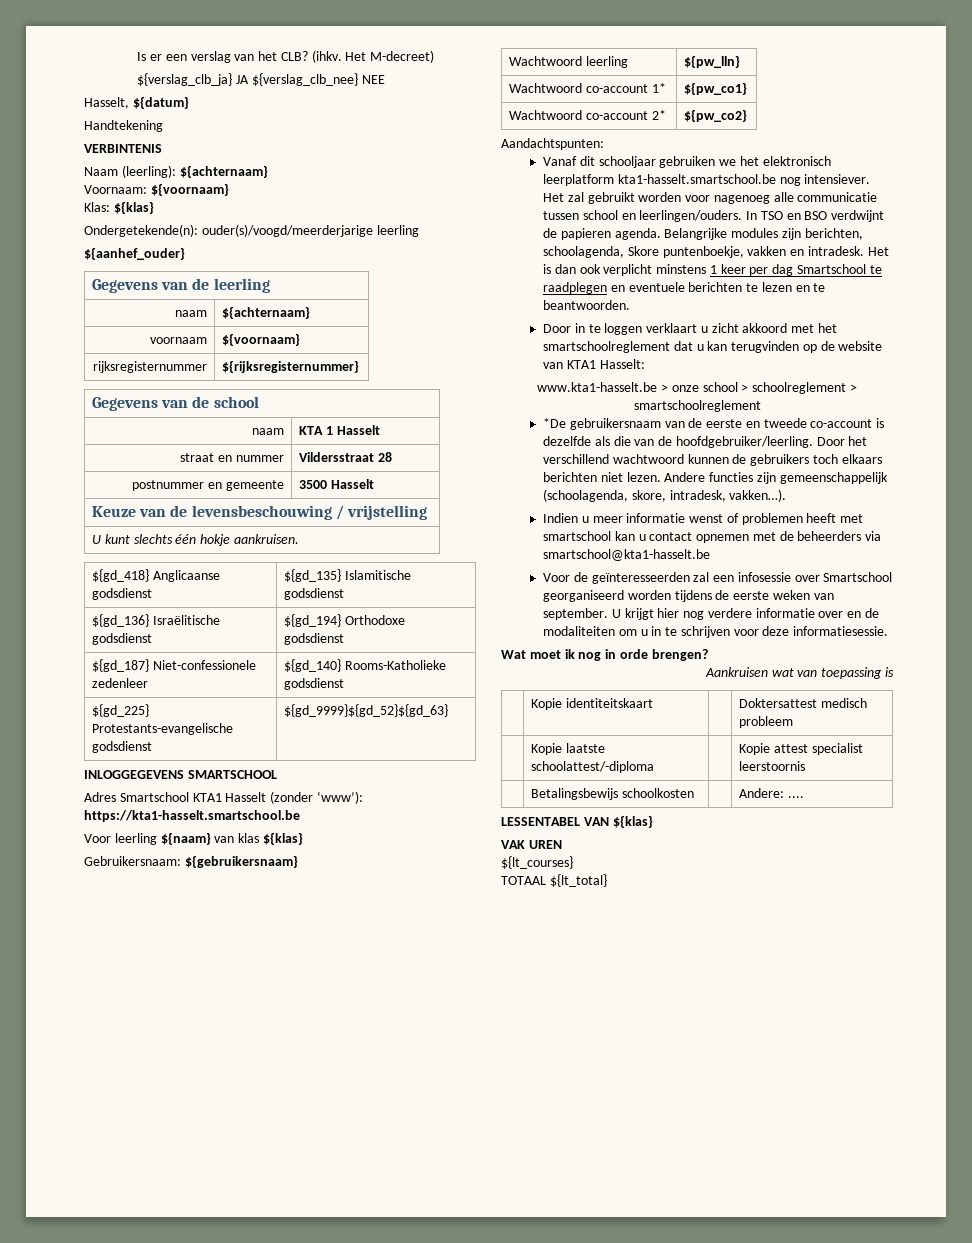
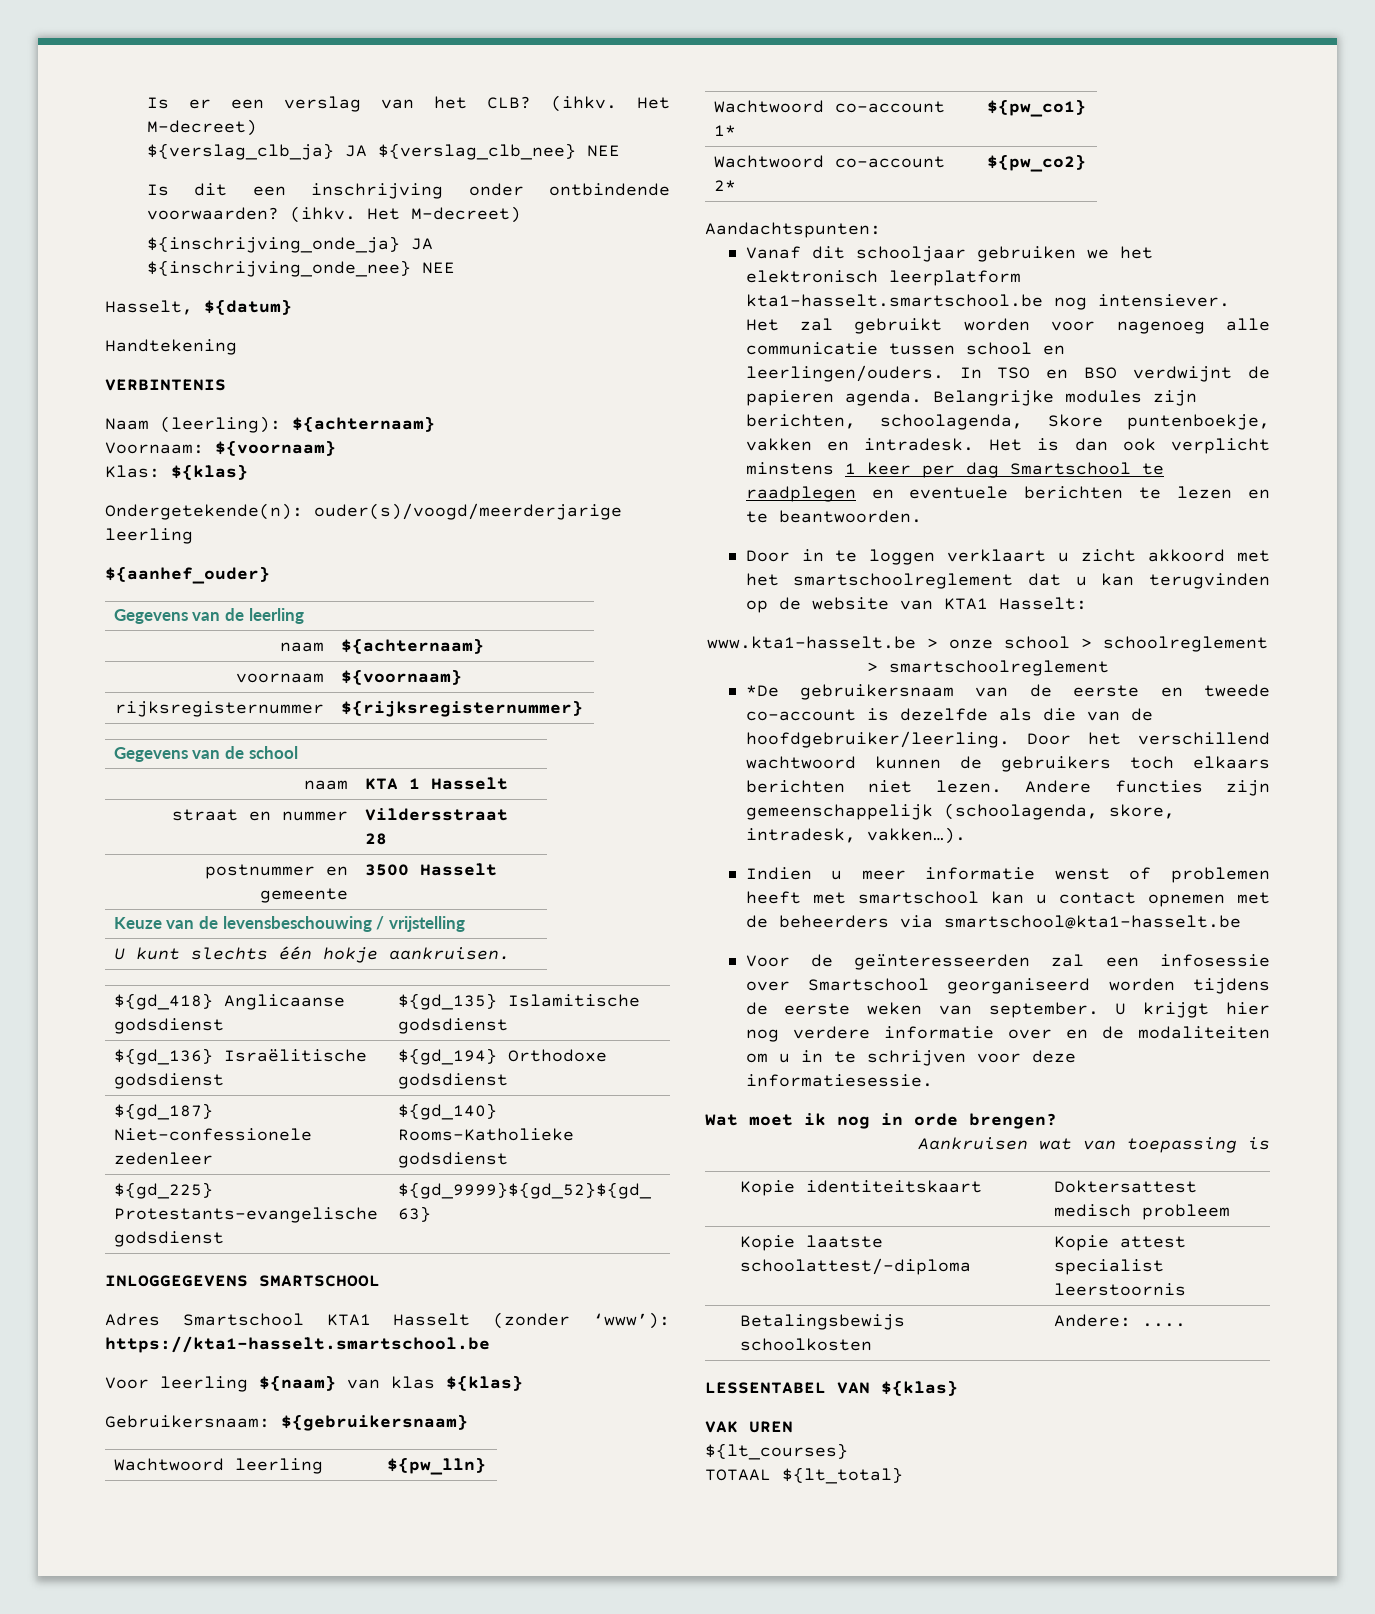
(385, 79) none -> [146,183,670,199] [146,206,521,223] [146,236,433,253] [146,260,455,277] // Is dit een inschrijving onder ontbindende voorwaarden? (ihkv. Het M-decreet) // ${inschrijving_onde_ja} JA ${inschrijving_onde_nee} NEE

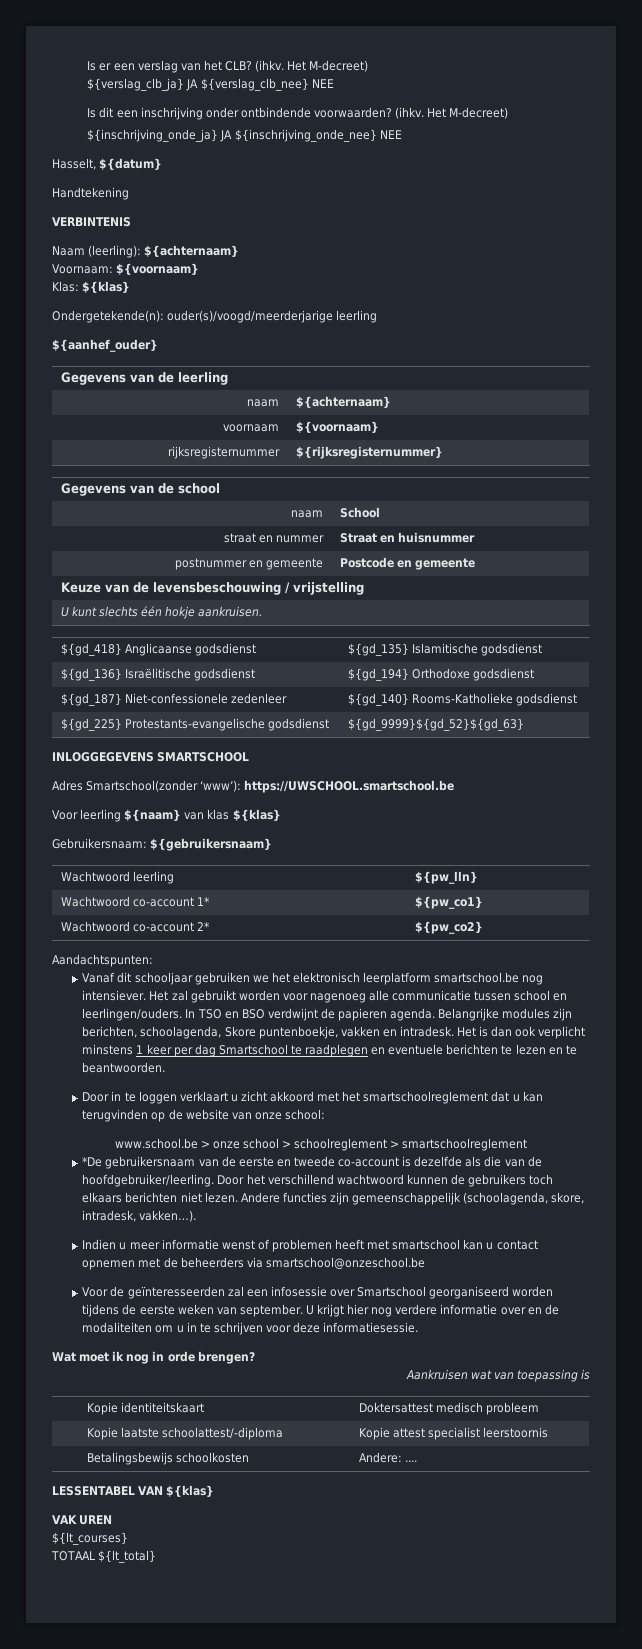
[364,777,508,790] KTA 1 Hasselt -> [339,507,380,518] School
[364,808,508,821] [364,833,387,845] Vildersstraat 28 -> [339,532,476,543] Straat en huisnummer
[364,863,497,876] 3500 Hasselt -> [339,557,476,570] Postcode en gemeente
[182,1312,670,1329] [105,1336,490,1353] Smartschool KTA1 Hasselt (zonder ‘www’): https://kta1-hasselt.smartschool.be -> [86,780,455,793] Smartschool(zonder ‘www’): https://UWSCHOOL.smartschool.be
[745,294,1043,307] kta1-hasselt.smartschool.be -> [434,972,520,983] smartschool.be
[943,597,1087,610] [707,636,916,649] KTA1 Hasselt: // www.kta1-hasselt.be -> [254,1109,325,1120] [114,1138,198,1149] onze school: // www.school.be
[943,915,1241,929] smartschool@kta1-hasselt.be -> [265,1257,425,1270] smartschool@onzeschool.be

